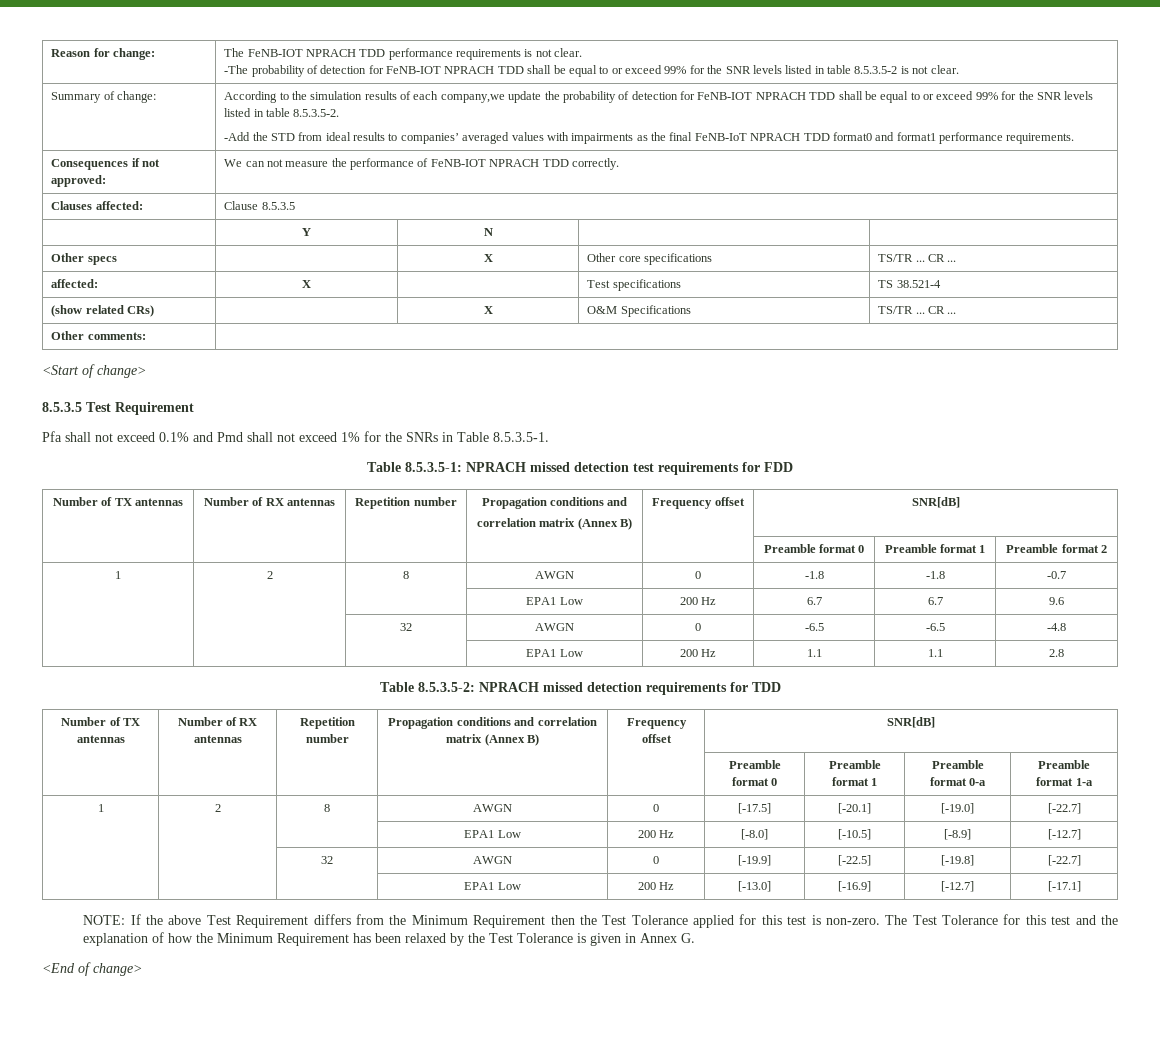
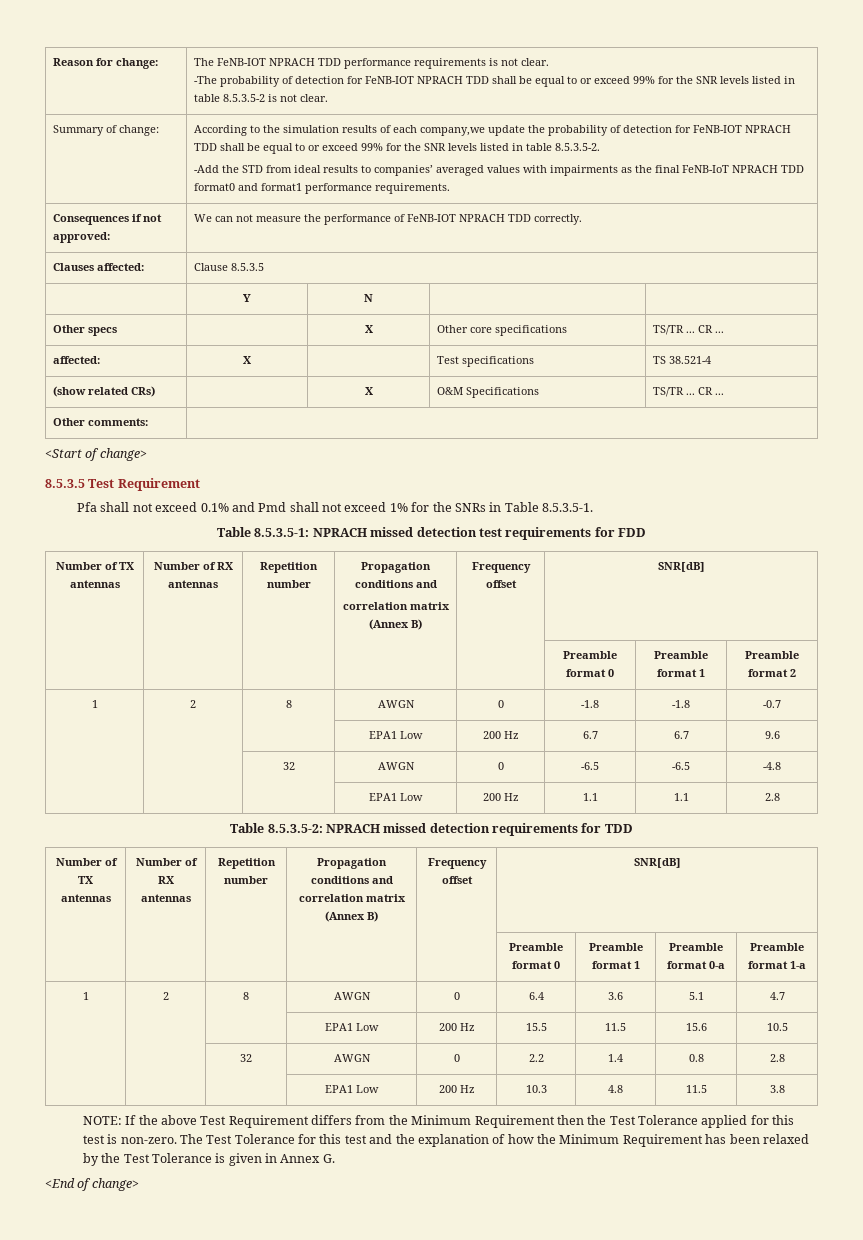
[738,803,771,814] [838,803,871,814] [941,803,974,814] [1047,803,1081,814] [464,830,521,838] [637,830,675,838] [741,829,768,840] [838,829,871,840] [944,829,971,840] [1047,829,1081,840] [321,856,333,864] [473,856,512,864] [653,856,659,864] [738,855,771,866] [838,855,871,866] [941,855,974,866] [1047,855,1081,866] [464,882,521,890] [637,882,675,890] [738,881,771,892] [838,881,871,892] [941,881,974,892] [1047,881,1081,892] [-17.5] | [-20.1] | [-19.0] | [-22.7] // | | | EPA1 Low | 200 Hz | [-8.0] | [-10.5] | [-8.9] | [-12.7] // | | 32 | AWGN | 0 | [-19.9] | [-22.5] | [-19.8] | [-22.7] // | | | EPA1 Low | 200 Hz | [-13.0] | [-16.9] | [-12.7] | [-17.1] -> [528,992,544,1000] [608,992,623,1000] [688,992,704,1000] [769,992,785,1000] [325,1023,379,1031] [438,1023,475,1031] [525,1023,547,1031] [605,1023,626,1031] [685,1023,707,1031] [766,1023,788,1031] [240,1054,252,1062] [333,1054,371,1062] [453,1054,460,1062] [528,1054,544,1062] [608,1054,623,1062] [688,1054,704,1062] [769,1054,785,1062] [325,1085,379,1093] [438,1085,475,1093] [525,1085,547,1093] [608,1085,623,1093] [685,1085,707,1093] [769,1085,785,1093] 6.4 | 3.6 | 5.1 | 4.7 // | | | EPA1 Low | 200 Hz | 15.5 | 11.5 | 15.6 | 10.5 // | | 32 | AWGN | 0 | 2.2 | 1.4 | 0.8 | 2.8 // | | | EPA1 Low | 200 Hz | 10.3 | 4.8 | 11.5 | 3.8

